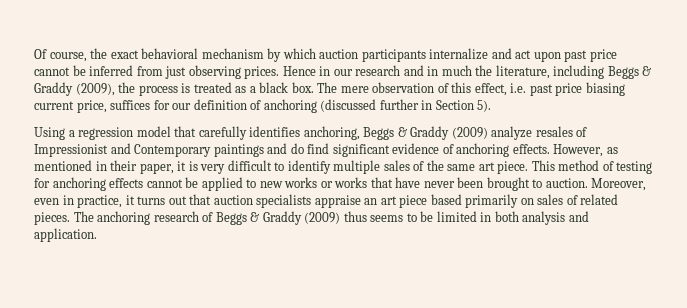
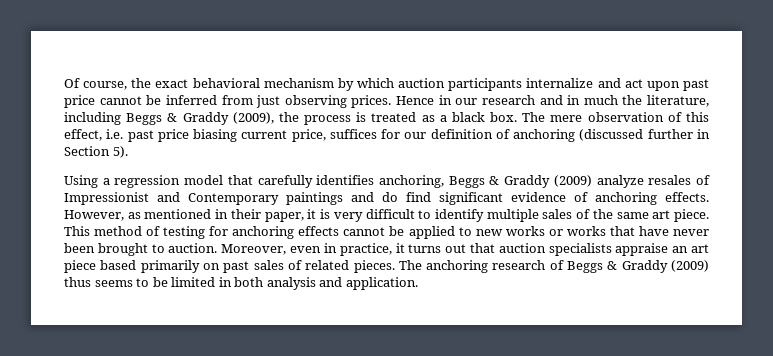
(534, 201) none -> [223,261,250,273] past

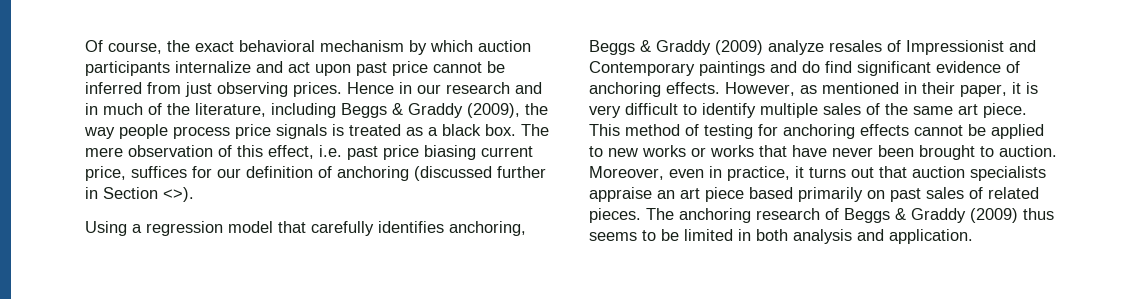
(618, 100) none -> [148,103,162,115] of
[304,115,352,125] process -> [84,124,327,139] way people process price signals
[112,146,128,158] 5). -> [163,187,194,202] <>).

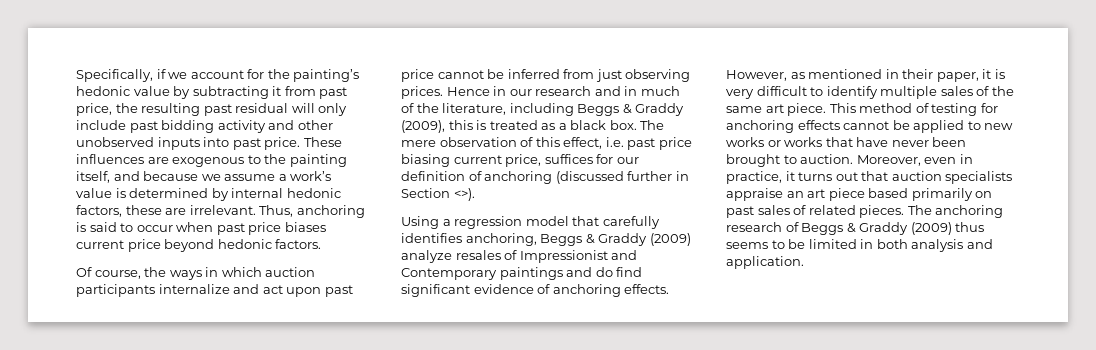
[85,40,427,55] Of course, the exact behavioral mechanism by -> [76,69,360,82] [76,86,348,99] [76,103,348,116] [76,120,333,133] [76,137,342,150] [76,154,347,167] [76,171,332,183] [76,188,341,201] [76,205,365,218] [76,222,326,235] [76,239,322,252] [76,267,219,280] Specifically, if we account for the painting’s hedonic value by subtracting it from past price, the resulting past residual will only include past bidding activity and other unobserved inputs into past price. These influences are exogenous to the painting itself, and because we assume a work’s value is determined by internal hedonic factors, these are irrelevant. Thus, anchoring is said to occur when past price biases current price beyond hedonic factors. // Of course, the ways in
[525,103,548,115] [84,124,327,139] the way people process price signals -> [448,120,473,130] this

